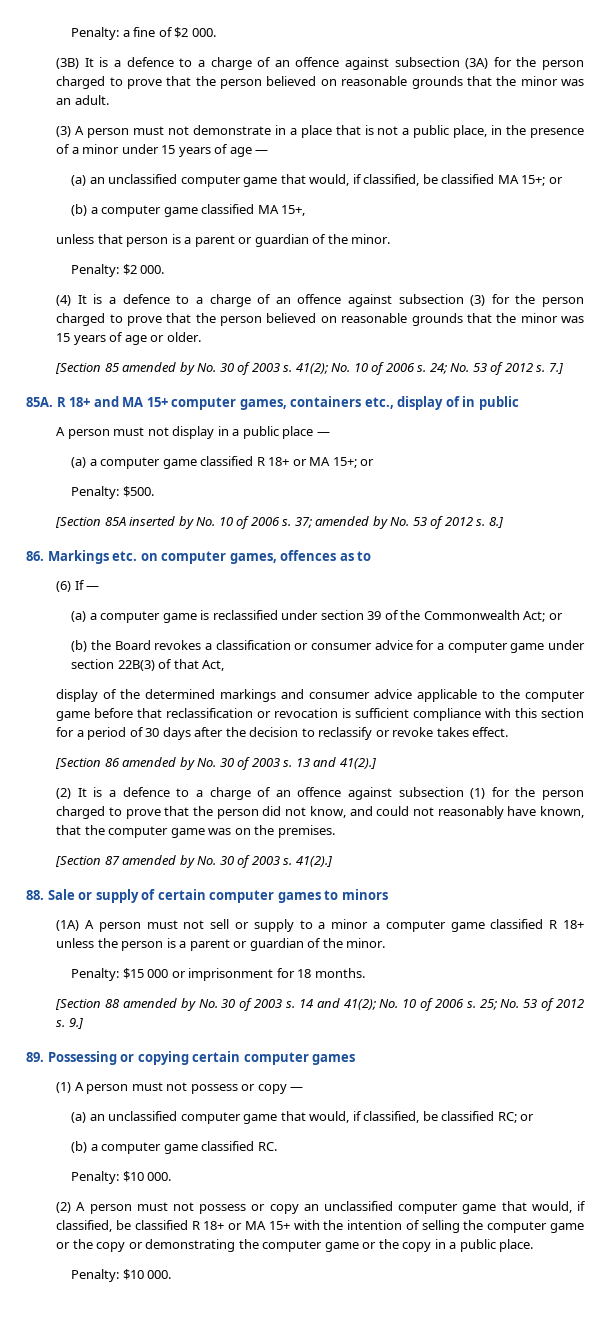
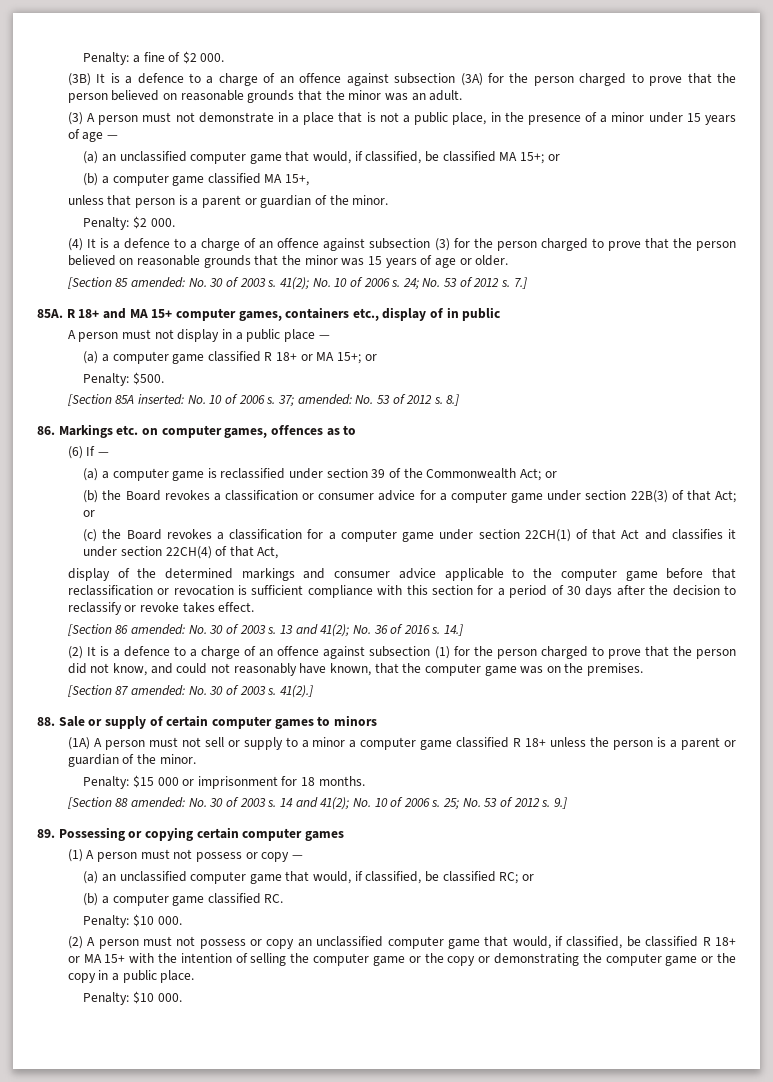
[122,362,195,375] amended by -> [131,277,186,288] amended:
[129,516,194,529] inserted by -> [138,394,185,405] inserted:
[315,516,388,529] amended by -> [297,394,352,405] amended:
(199, 664) none -> [714,490,736,503] [83,510,96,517] [83,529,736,542] [83,546,254,559] Act; or // (c) the Board revokes a classification for a computer game under section 22CH(1) of that Act and classifies it under section 22CH(4) of that
[122,757,195,770] amended by -> [131,624,186,635] amended:
[339,758,376,769] 41(2).] -> [320,624,464,637] 41(2); No. 36 of 2016 s. 14.]
[122,855,195,868] amended by -> [131,685,186,696] amended:
[122,998,196,1011] amended by -> [131,797,186,808] amended:

